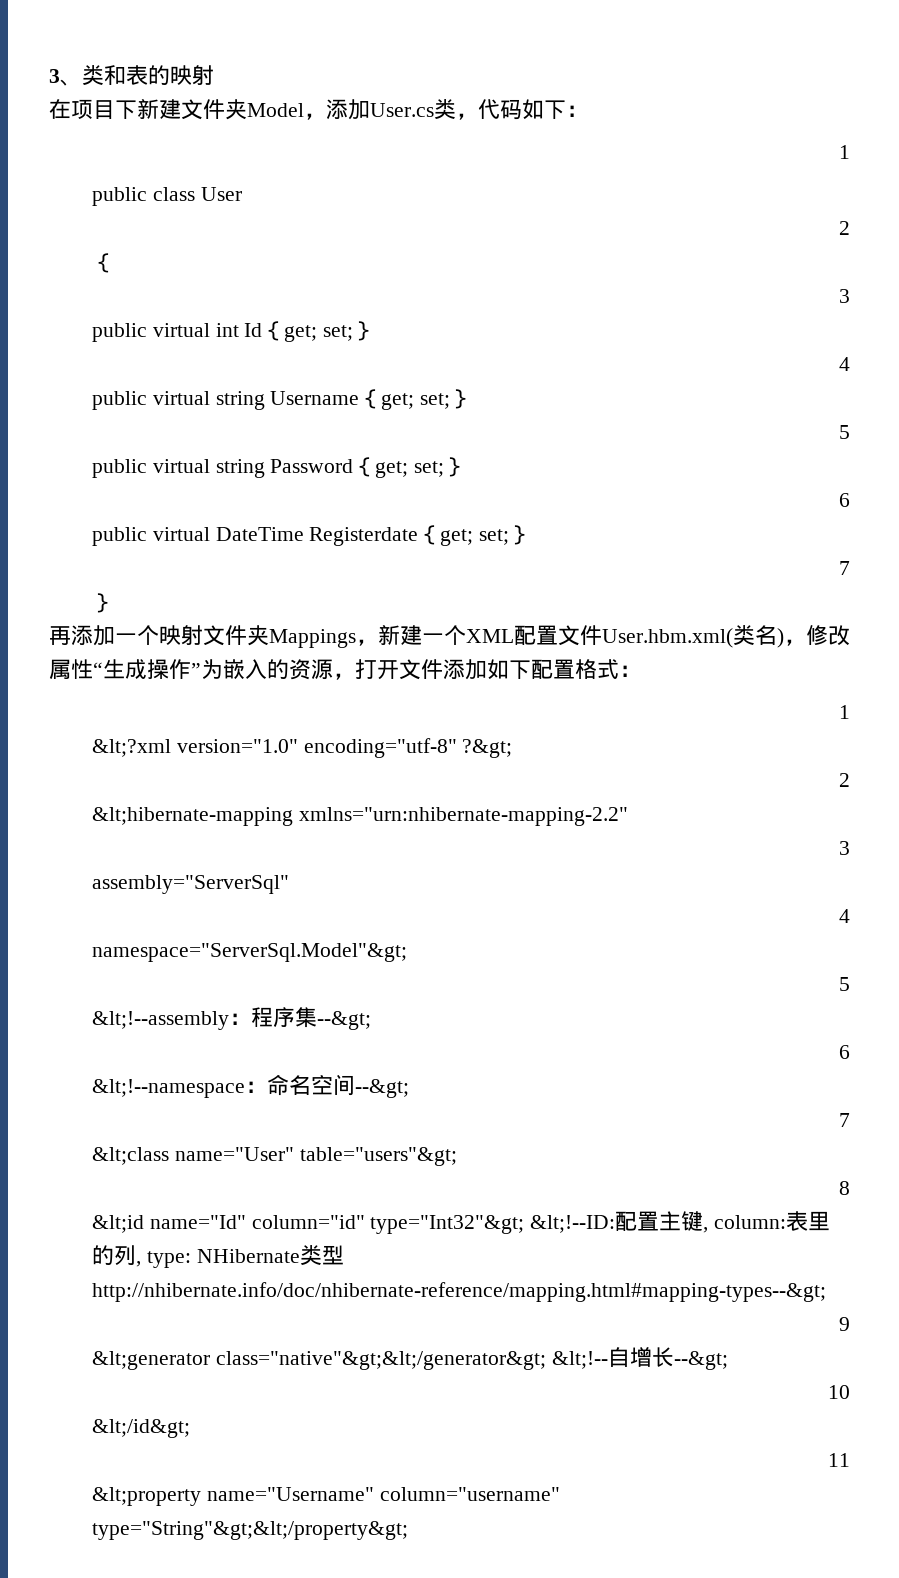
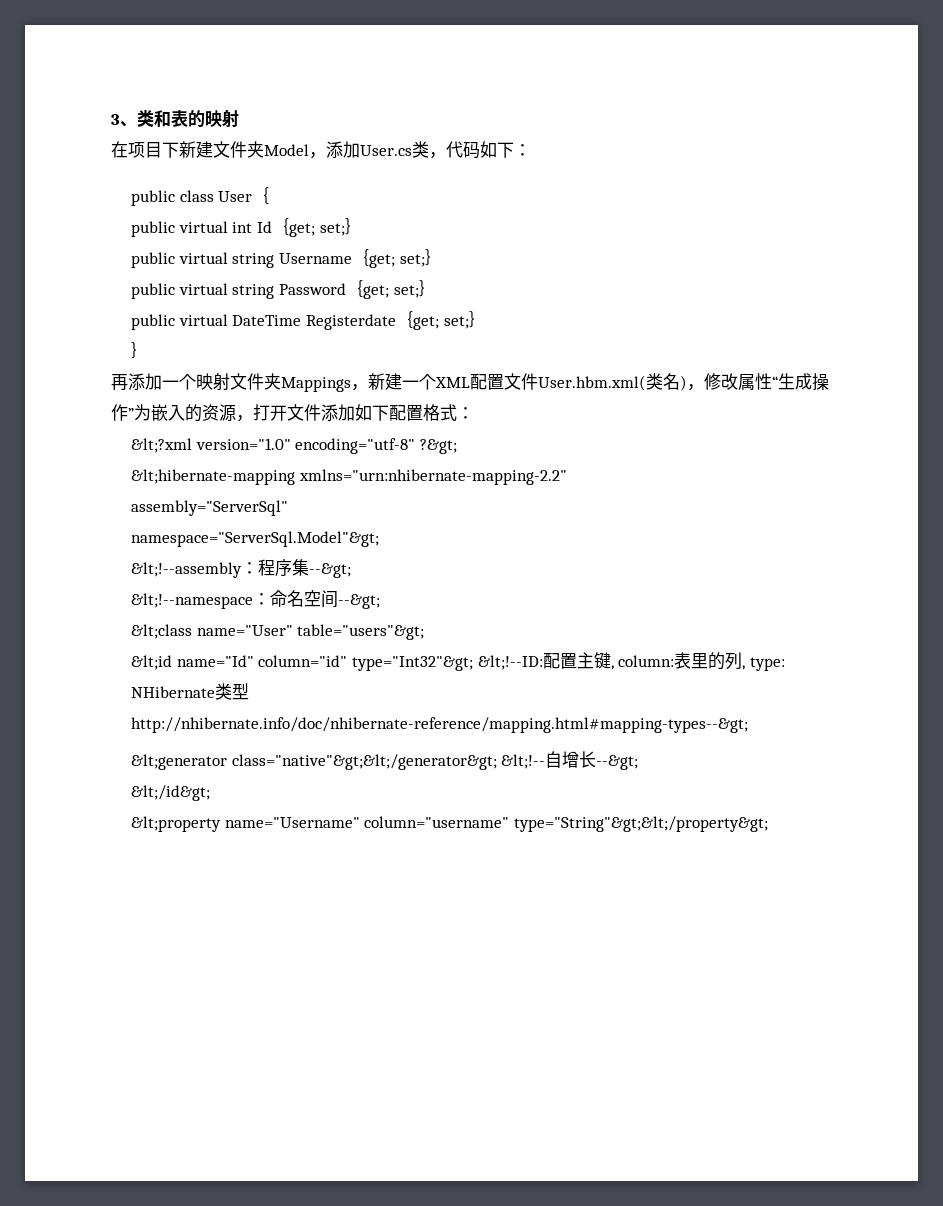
[839,145,850,159] // 1 -> (531, 150) none
[839,221,850,235] [91,253,114,273] [839,289,850,303] // 2 // ｛ // 3 -> [252,187,270,204] ｛
[839,357,850,371] // 4 -> (362, 226) none
[839,425,850,439] // 5 -> (442, 257) none
[839,493,850,507] // 6 -> (436, 288) none
[839,561,850,575] // 7 -> (486, 319) none
[839,705,850,719] // 1 -> (474, 413) none
[839,773,850,787] // 2 -> (457, 446) none
[839,841,850,855] // 3 -> (567, 477) none
[839,909,850,923] // 4 -> (289, 508) none
[839,977,850,991] // 5 -> (380, 539) none
[839,1045,850,1059] // 6 -> (352, 570) none
[839,1113,850,1127] // 7 -> (381, 601) none
[839,1181,850,1195] // 8 -> (425, 632) none
[839,1317,850,1331] // 9 -> (749, 725) none
[828,1385,850,1399] // 10 -> (639, 762) none
[828,1453,850,1467] // 11 -> (211, 793) none

